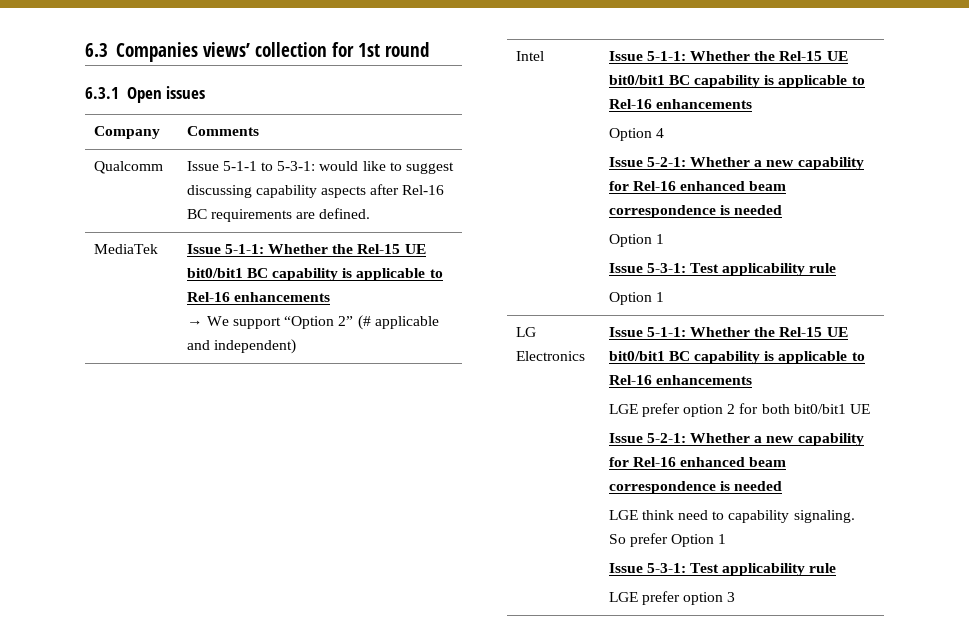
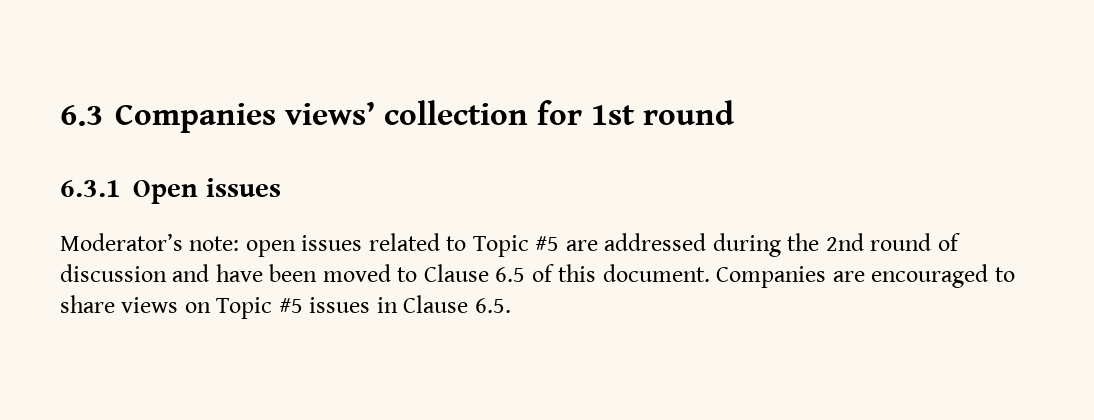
[93,126,160,139] [186,126,259,136] [93,161,163,174] [186,161,455,174] [186,184,445,198] [186,208,371,222] [93,244,158,254] [186,244,426,254] [186,268,443,281] [186,292,330,302] [186,315,439,330] [186,339,296,354] [515,51,544,61] [608,51,848,61] [608,75,865,88] [608,99,752,109] [608,128,664,141] [608,157,864,170] [608,181,787,191] [608,205,783,218] [608,234,664,247] [608,263,837,276] [608,292,664,305] [515,327,536,337] [515,351,585,361] [608,327,848,337] [608,351,865,364] [608,375,752,385] [608,403,871,417] [608,433,864,446] [608,457,787,467] [608,481,783,494] [608,510,855,523] [608,533,727,547] [608,563,837,576] [608,591,736,605] // Company | Comments // Qualcomm | Issue 5-1-1 to 5-3-1: would like to suggest discussing capability aspects after Rel-16 BC requirements are defined. // MediaTek | Issue 5-1-1: Whether the Rel-15 UE bit0/bit1 BC capability is applicable to Rel-16 enhancements // → We support “Option 2” (# applicable and independent) // Intel | Issue 5-1-1: Whether the Rel-15 UE bit0/bit1 BC capability is applicable to Rel-16 enhancements // Option 4 // Issue 5-2-1: Whether a new capability for Rel-16 enhanced beam correspondence is needed // Option 1 // Issue 5-3-1: Test applicability rule // Option 1 // LG Electronics | Issue 5-1-1: Whether the Rel-15 UE bit0/bit1 BC capability is applicable to Rel-16 enhancements // LGE prefer option 2 for both bit0/bit1 UE // Issue 5-2-1: Whether a new capability for Rel-16 enhanced beam correspondence is needed // LGE think need to capability signaling. So prefer Option 1 // Issue 5-3-1: Test applicability rule // LGE prefer option 3 -> [60,233,960,257] [60,264,1015,288] [60,295,511,319] // Moderator’s note: open issues related to Topic #5 are addressed during the 2nd round of discussion and have been moved to Clause 6.5 of this document. Companies are encouraged to share views on Topic #5 issues in Clause 6.5.

